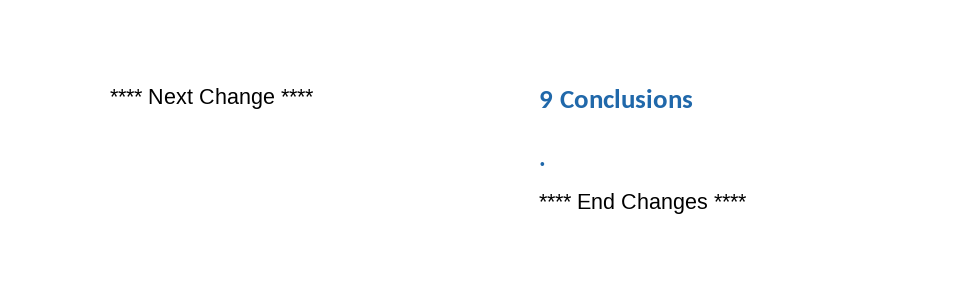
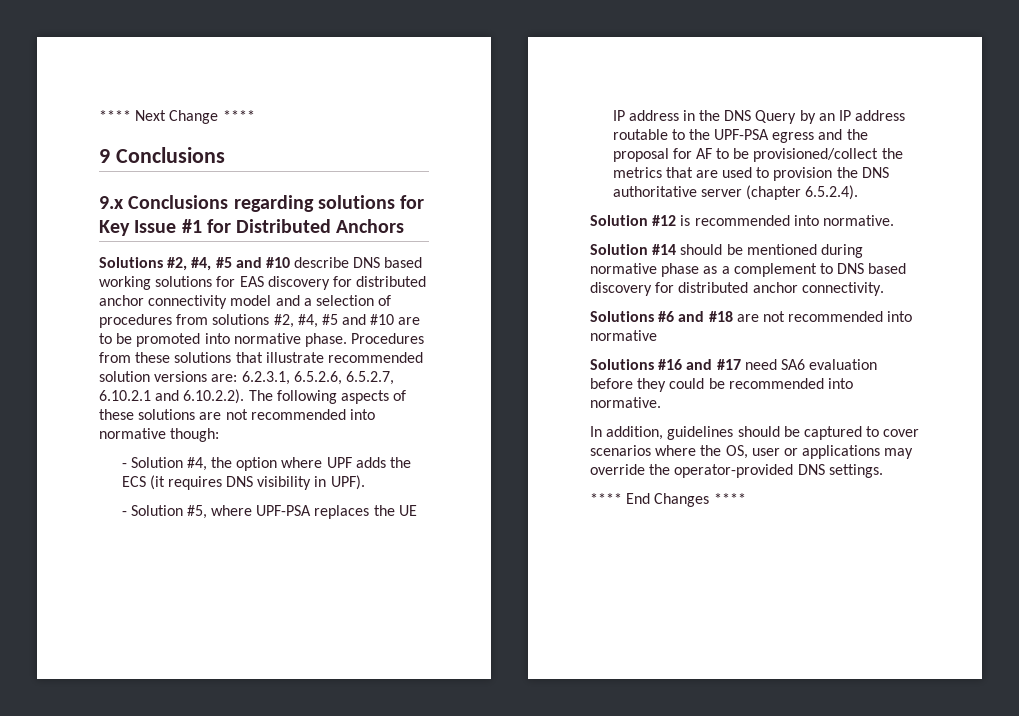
[539,162,546,166] . -> [99,195,425,212] [99,219,405,236] [99,257,423,271] [99,276,427,290] [99,295,392,309] [99,314,421,328] [99,333,425,347] [99,352,423,363] [99,371,394,385] [99,389,407,404] [99,409,375,420] [99,428,220,442] [121,457,412,471] [121,475,365,490] [121,505,417,519] [612,110,906,124] [612,129,868,143] [612,148,903,162] [612,167,889,181] [612,185,859,200] [590,215,894,226] [590,244,863,258] [590,263,907,277] [590,282,884,296] [590,311,913,322] [590,330,657,341] [590,359,878,370] [590,378,853,392] [590,397,661,408] [590,426,920,440] [590,445,914,459] [590,464,883,478] 9.x Conclusions regarding solutions for Key Issue #1 for Distributed Anchors // Solutions #2, #4, #5 and #10 describe DNS based working solutions for EAS discovery for distributed anchor connectivity model and a selection of procedures from solutions #2, #4, #5 and #10 are to be promoted into normative phase. Procedures from these solutions that illustrate recommended solution versions are: 6.2.3.1, 6.5.2.6, 6.5.2.7, 6.10.2.1 and 6.10.2.2). The following aspects of these solutions are not recommended into normative though: // - Solution #4, the option where UPF adds the ECS (it requires DNS visibility in UPF). // - Solution #5, where UPF-PSA replaces the UE IP address in the DNS Query by an IP address routable to the UPF-PSA egress and the proposal for AF to be provisioned/collect the metrics that are used to provision the DNS authoritative server (chapter 6.5.2.4). // Solution #12 is recommended into normative. // Solution #14 should be mentioned during normative phase as a complement to DNS based discovery for distributed anchor connectivity. // Solutions #6 and #18 are not recommended into normative // Solutions #16 and #17 need SA6 evaluation before they could be recommended into normative. // In addition, guidelines should be captured to cover scenarios where the OS, user or applications may override the operator-provided DNS settings.

